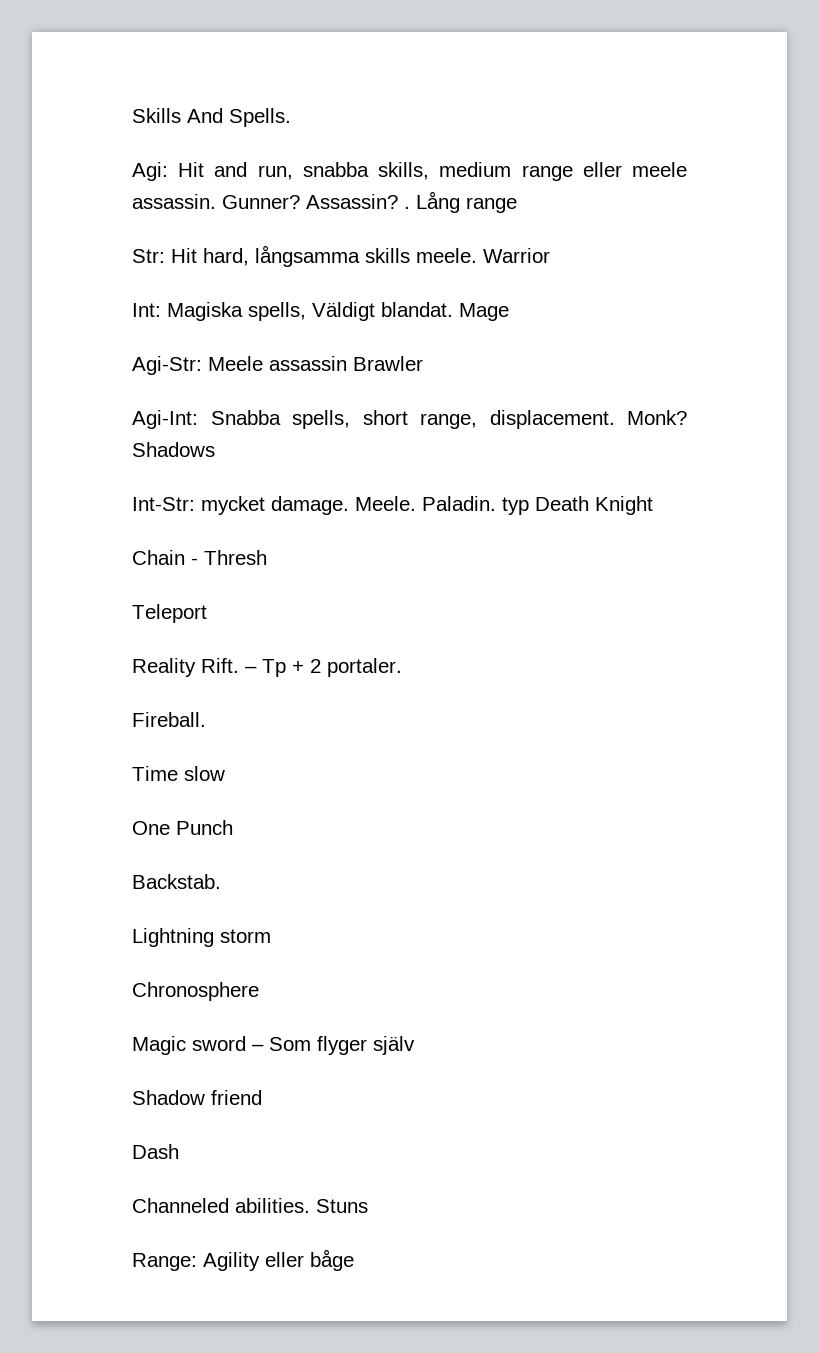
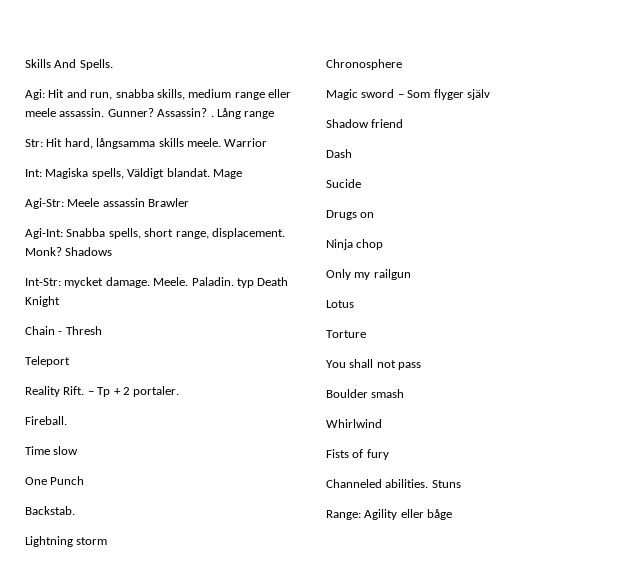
(179, 1151) none -> [326,179,361,188] [326,210,375,220] [326,239,384,250] [326,269,411,280] [326,300,354,308] [326,330,366,338] [326,359,422,370] [326,389,405,398] [326,419,382,428] [326,449,389,460] // Sucide // Drugs on // Ninja chop // Only my railgun // Lotus // Torture // You shall not pass // Boulder smash // Whirlwind // Fists of fury

